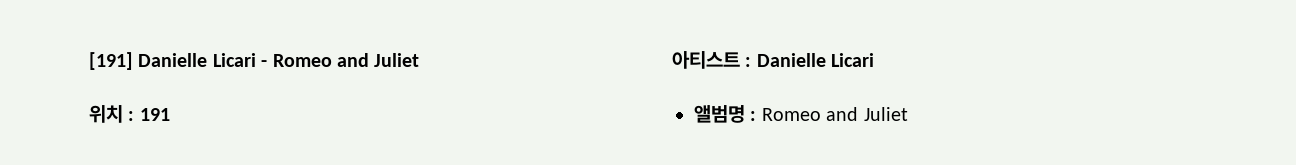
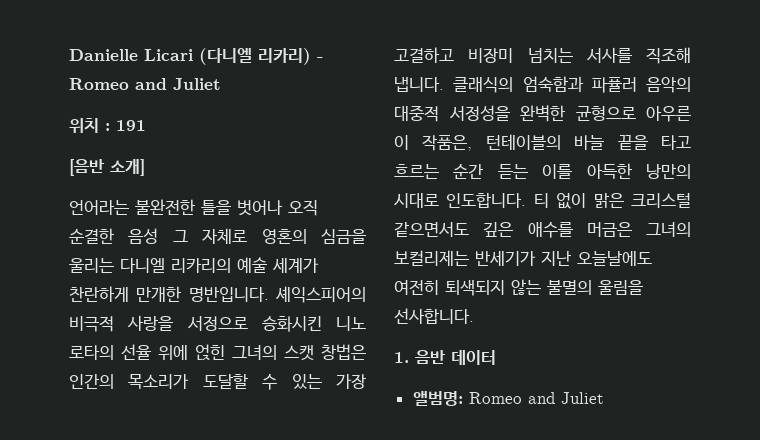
[89,52,256,70] [191] Danielle Licari -> [69,48,311,65] Danielle Licari (다니엘 리카리)
[672,51,875,69] [694,105,757,123] 아티스트 : Danielle Licari // 앨범명 : -> [69,159,145,176] [69,199,318,216] [69,228,366,244] [69,257,319,273] [69,286,366,303] [69,315,366,332] [69,344,366,361] [69,373,366,390] [394,47,691,64] [394,76,691,93] [394,105,691,122] [394,134,691,151] [394,163,691,179] [394,192,691,209] [394,222,691,238] [394,250,652,266] [394,279,643,296] [394,308,474,324] [394,350,496,365] [412,391,463,406] [음반 소개] // 언어라는 불완전한 틀을 벗어나 오직 순결한 음성 그 자체로 영혼의 심금을 울리는 다니엘 리카리의 예술 세계가 찬란하게 만개한 명반입니다. 셰익스피어의 비극적 사랑을 서정으로 승화시킨 니노 로타의 선율 위에 얹힌 그녀의 스캣 창법은 인간의 목소리가 도달할 수 있는 가장 고결하고 비장미 넘치는 서사를 직조해 냅니다. 클래식의 엄숙함과 파퓰러 음악의 대중적 서정성을 완벽한 균형으로 아우른 이 작품은, 턴테이블의 바늘 끝을 타고 흐르는 순간 듣는 이를 아득한 낭만의 시대로 인도합니다. 티 없이 맑은 크리스털 같으면서도 깊은 애수를 머금은 그녀의 보컬리제는 반세기가 지난 오늘날에도 여전히 퇴색되지 않는 불멸의 울림을 선사합니다. // 1. 음반 데이터 // 앨범명:

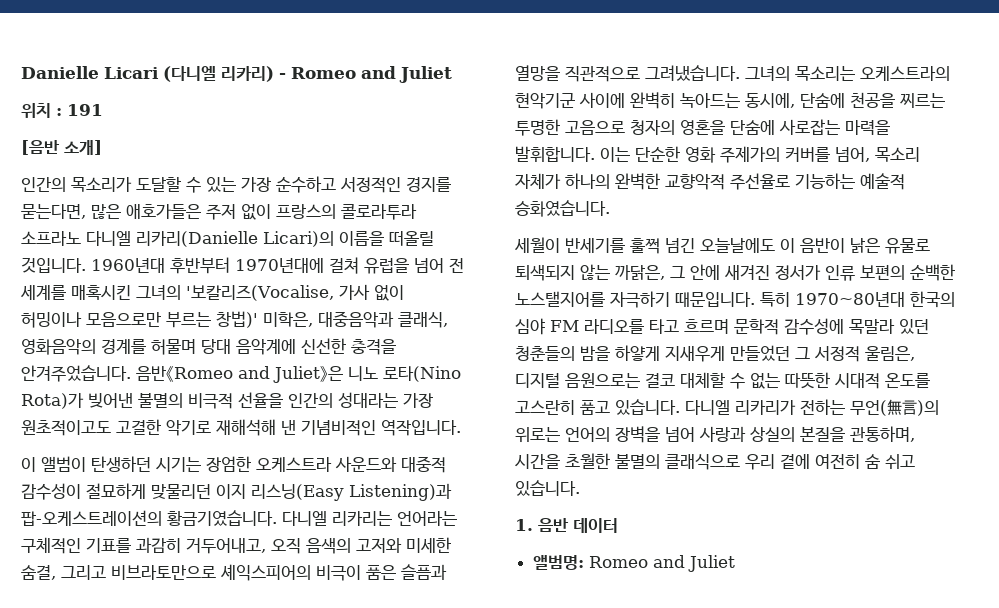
[69,199,318,216] [69,228,366,244] [69,257,319,273] [69,286,366,303] [69,315,366,332] [69,344,366,361] 언어라는 불완전한 틀을 벗어나 오직 순결한 음성 그 자체로 영혼의 심금을 울리는 다니엘 리카리의 예술 세계가 찬란하게 만개한 명반입니다. 셰익스피어의 비극적 사랑을 서정으로 승화시킨 니노 로타의 선율 위에 얹힌 그녀의 스캣 창법은 -> (102, 147) none
[394,47,691,64] [394,76,691,93] [394,105,691,122] [394,134,691,151] [394,163,691,179] [394,192,691,209] [394,222,691,238] [394,250,652,266] [394,279,643,296] [394,308,474,324] 고결하고 비장미 넘치는 서사를 직조해 냅니다. 클래식의 엄숙함과 파퓰러 음악의 대중적 서정성을 완벽한 균형으로 아우른 이 작품은, 턴테이블의 바늘 끝을 타고 흐르는 순간 듣는 이를 아득한 낭만의 시대로 인도합니다. 티 없이 맑은 크리스털 같으면서도 깊은 애수를 머금은 그녀의 보컬리제는 반세기가 지난 오늘날에도 여전히 퇴색되지 않는 불멸의 울림을 선사합니다. -> [276,176,451,193] [21,204,417,220] [21,231,434,247] [21,257,464,274] [20,284,404,301] [21,311,448,328] [21,338,396,355] [21,365,461,383] [21,392,433,409] [21,419,461,436] [21,456,446,473] [21,483,452,501] [21,510,457,526] [21,537,451,554] [21,564,447,581] [515,65,950,82] [515,92,945,109] [515,119,890,136] [515,146,920,163] [515,173,905,190] [515,200,610,217] [514,237,930,254] [515,264,955,281] [515,291,955,308] [515,318,929,335] [515,345,915,362] [515,372,930,389] [515,399,939,416] [515,426,915,443] [515,453,915,470] [515,480,580,496] 순수하고 서정적인 경지를 묻는다면, 많은 애호가들은 주저 없이 프랑스의 콜로라투라 소프라노 다니엘 리카리(Danielle Licari)의 이름을 떠올릴 것입니다. 1960년대 후반부터 1970년대에 걸쳐 유럽을 넘어 전 세계를 매혹시킨 그녀의 '보칼리즈(Vocalise, 가사 없이 허밍이나 모음으로만 부르는 창법)' 미학은, 대중음악과 클래식, 영화음악의 경계를 허물며 당대 음악계에 신선한 충격을 안겨주었습니다. 음반《Romeo and Juliet》은 니노 로타(Nino Rota)가 빚어낸 불멸의 비극적 선율을 인간의 성대라는 가장 원초적이고도 고결한 악기로 재해석해 낸 기념비적인 역작입니다. // 이 앨범이 탄생하던 시기는 장엄한 오케스트라 사운드와 대중적 감수성이 절묘하게 맞물리던 이지 리스닝(Easy Listening)과 팝-오케스트레이션의 황금기였습니다. 다니엘 리카리는 언어라는 구체적인 기표를 과감히 거두어내고, 오직 음색의 고저와 미세한 숨결, 그리고 비브라토만으로 셰익스피어의 비극이 품은 슬픔과 열망을 직관적으로 그려냈습니다. 그녀의 목소리는 오케스트라의 현악기군 사이에 완벽히 녹아드는 동시에, 단숨에 천공을 찌르는 투명한 고음으로 청자의 영혼을 단숨에 사로잡는 마력을 발휘합니다. 이는 단순한 영화 주제가의 커버를 넘어, 목소리 자체가 하나의 완벽한 교향악적 주선율로 기능하는 예술적 승화였습니다. // 세월이 반세기를 훌쩍 넘긴 오늘날에도 이 음반이 낡은 유물로 퇴색되지 않는 까닭은, 그 안에 새겨진 정서가 인류 보편의 순백한 노스탤지어를 자극하기 때문입니다. 특히 1970~80년대 한국의 심야 FM 라디오를 타고 흐르며 문학적 감수성에 목말라 있던 청춘들의 밤을 하얗게 지새우게 만들었던 그 서정적 울림은, 디지털 음원으로는 결코 대체할 수 없는 따뜻한 시대적 온도를 고스란히 품고 있습니다. 다니엘 리카리가 전하는 무언(無言)의 위로는 언어의 장벽을 넘어 사랑과 상실의 본질을 관통하며, 시간을 초월한 불멸의 클래식으로 우리 곁에 여전히 숨 쉬고 있습니다.

